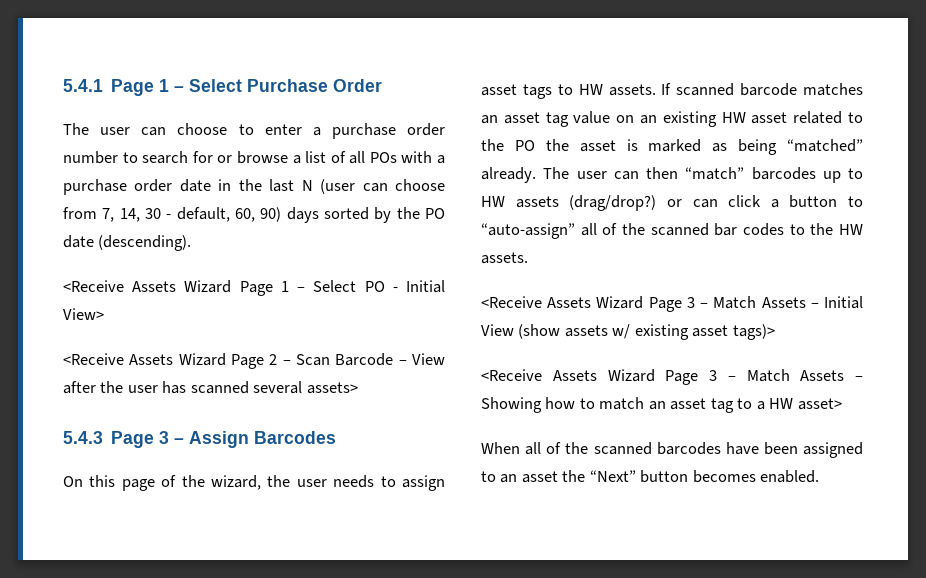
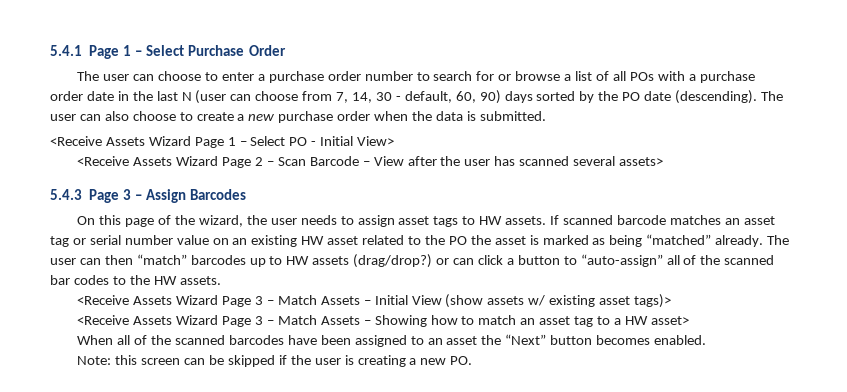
(192, 243) none -> [760,91,783,101] [50,111,546,123] The user can also choose to create a new purchase order when the data is submitted.
(569, 119) none -> [72,235,173,245] or serial number
(820, 476) none -> [77,355,473,367] // Note: this screen can be skipped if the user is creating a new PO.

